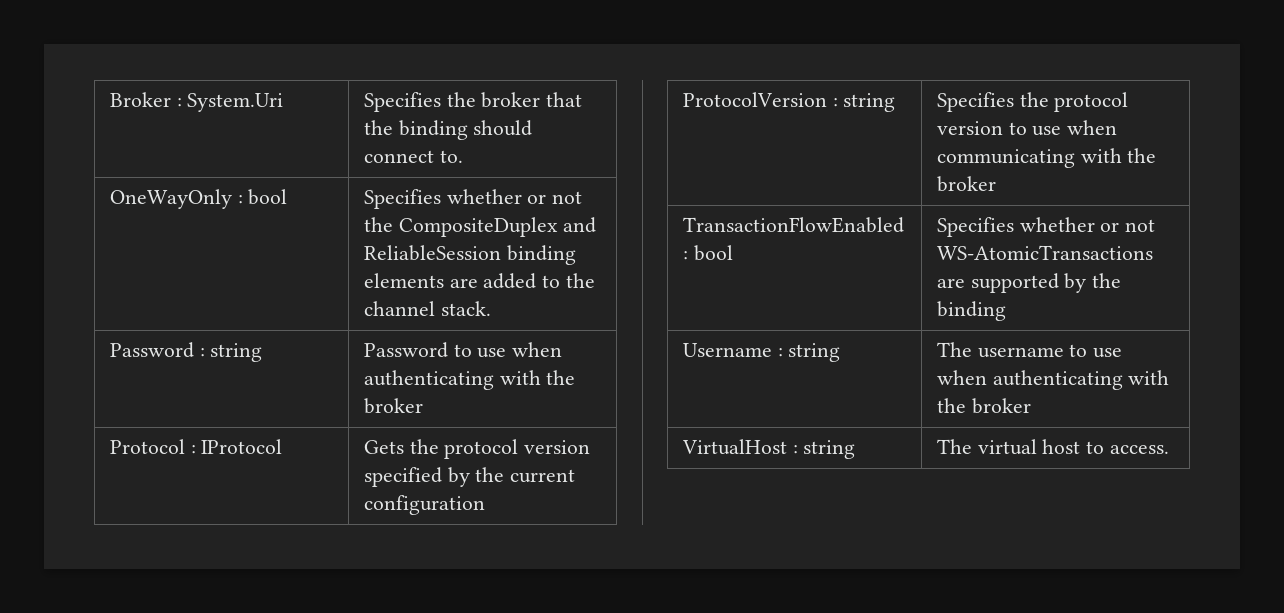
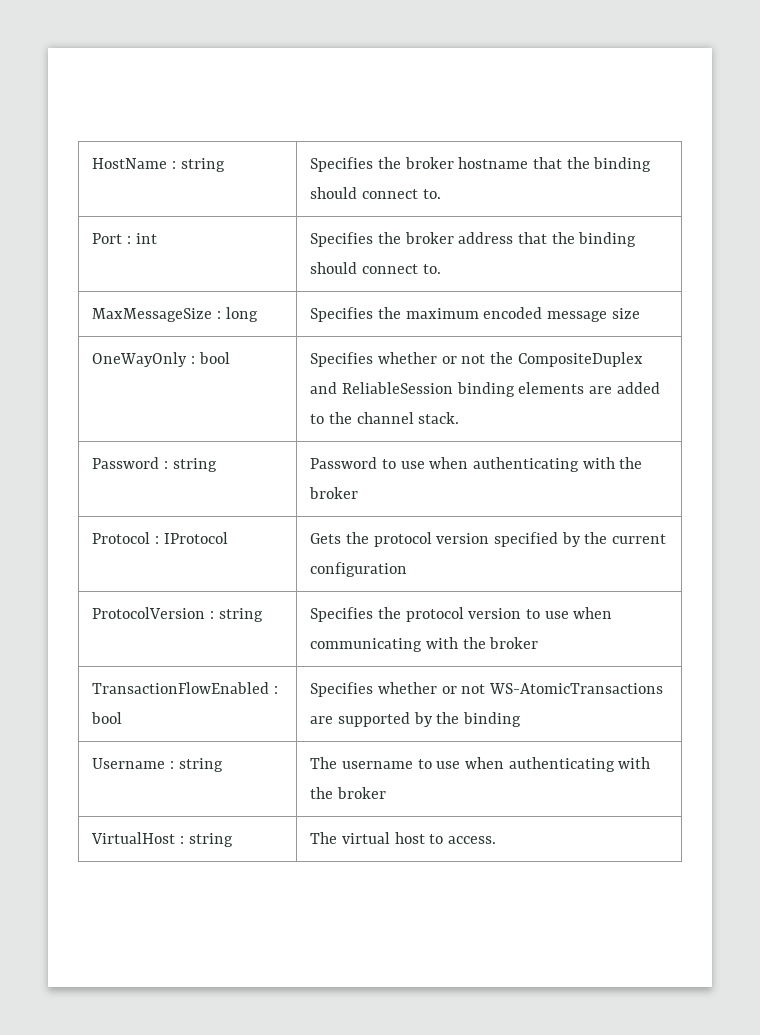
[109,92,284,112] [363,92,583,112] [363,120,533,140] [363,150,463,163] Broker : System.Uri | Specifies the broker that the binding should connect to. -> [92,158,225,172] [310,157,652,172] [310,187,441,199] [92,233,157,244] [310,232,637,247] [310,262,441,274] [92,307,258,322] [310,307,640,322] HostName : string | Specifies the broker hostname that the binding should connect to. // Port : int | Specifies the broker address that the binding should connect to. // MaxMessageSize : long | Specifies the maximum encoded message size

